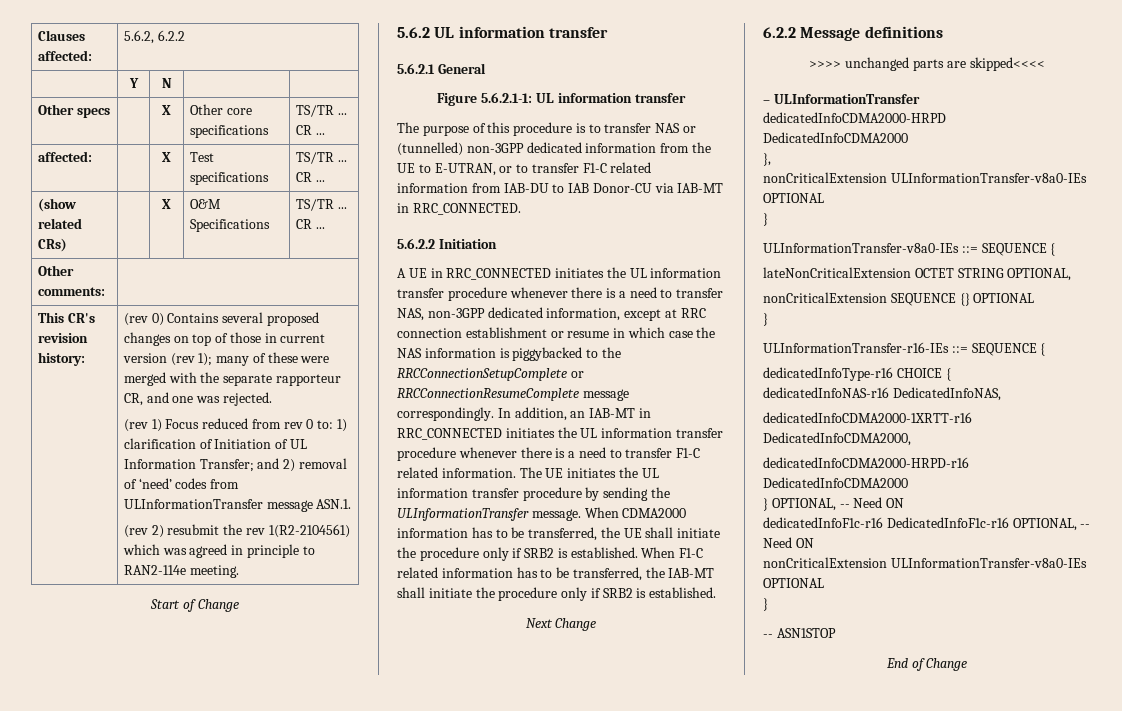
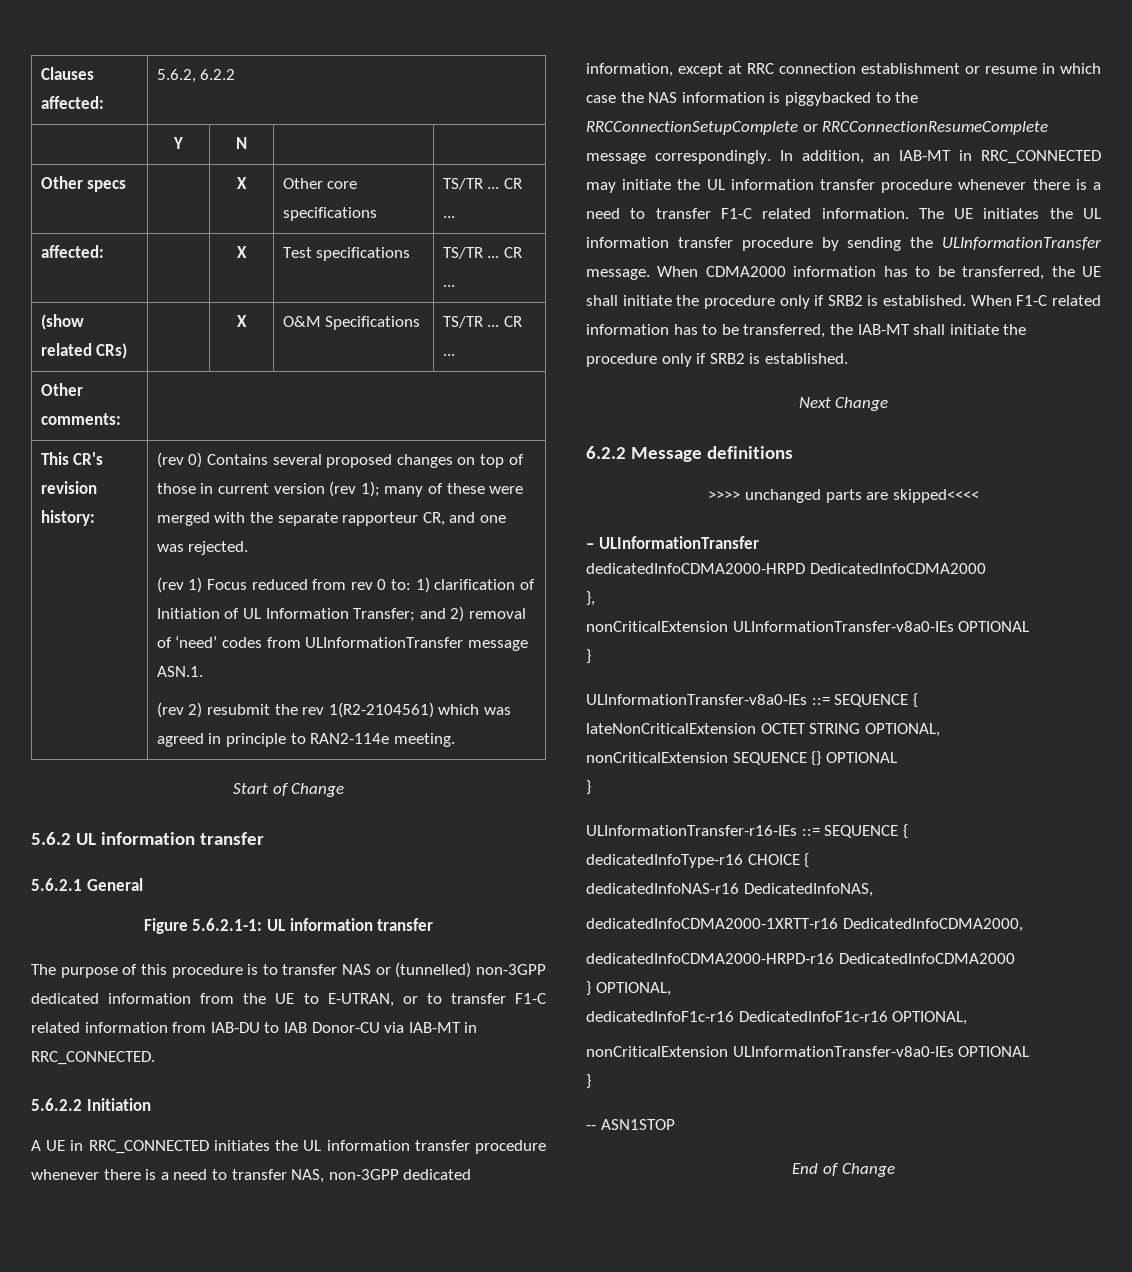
[505,428,555,438] initiates -> [586,179,672,193] may initiate
[839,497,905,508] -- Need ON -> (671, 989) none
[1080,524,1091,528] [763,537,814,548] -- Need ON -> (968, 1018) none

